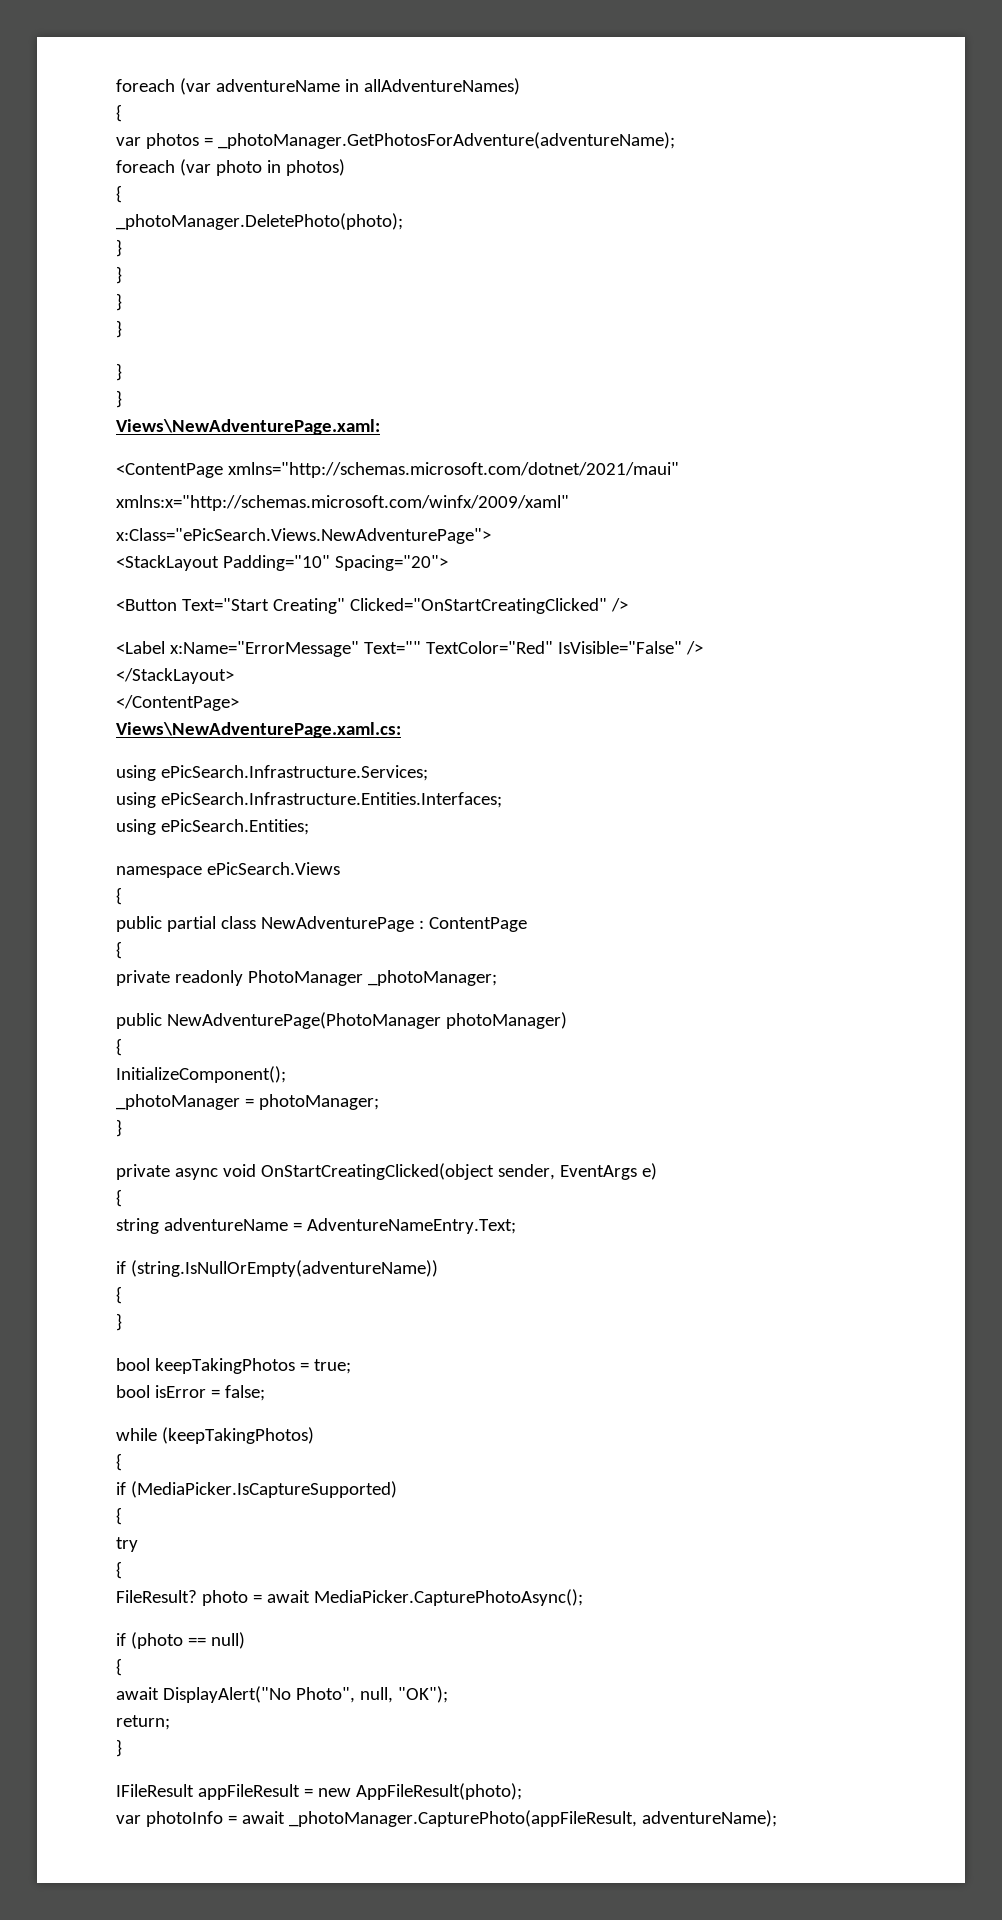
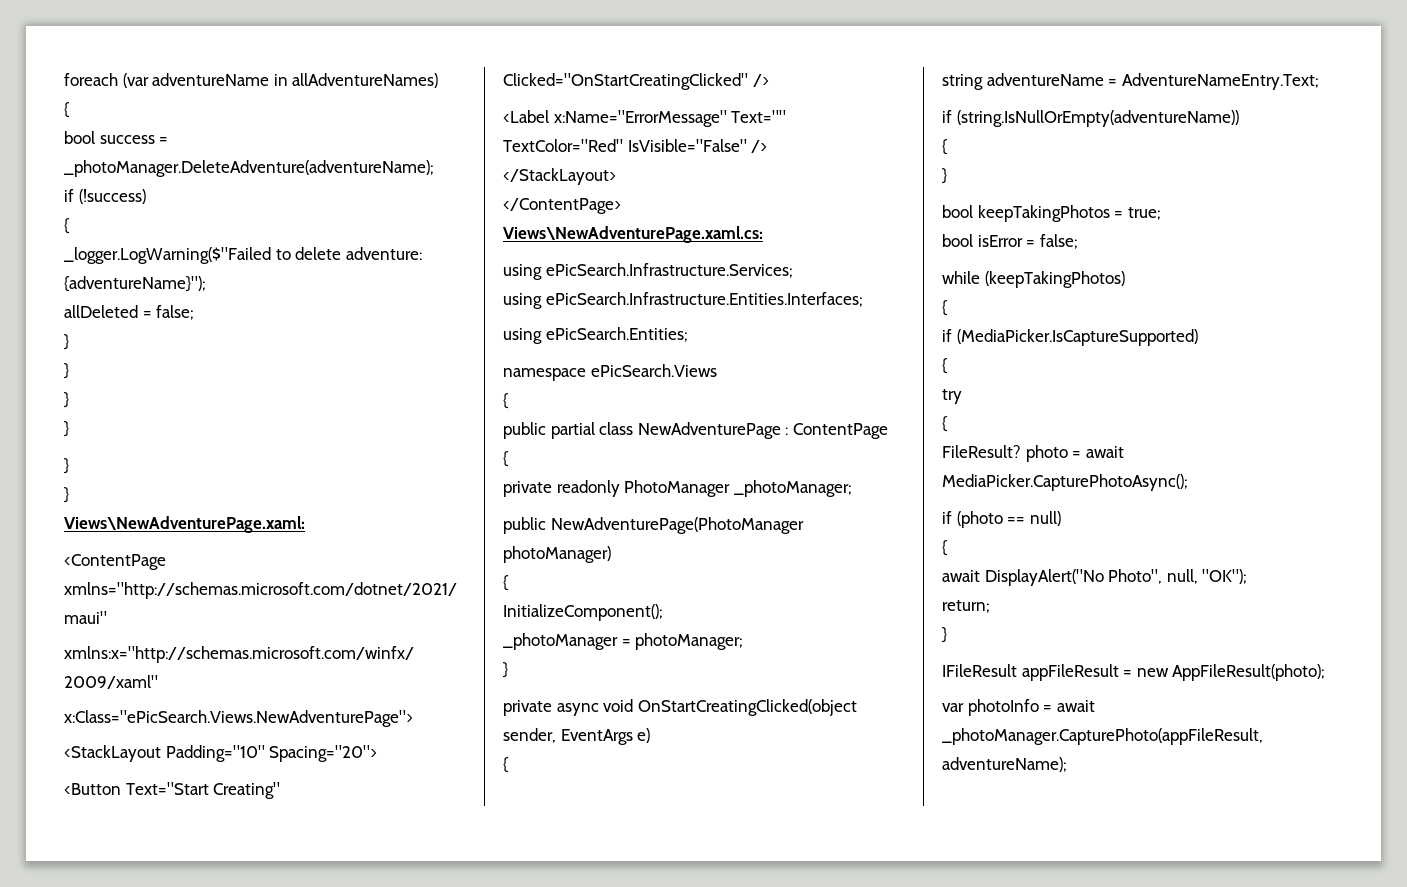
[116,132,675,149] [116,159,345,176] [116,185,122,203] [116,213,403,230] var photos = _photoManager.GetPhotosForAdventure(adventureName); // foreach (var photo in photos) // { // _photoManager.DeletePhoto(photo); -> [64,131,169,144] [64,160,434,177] [64,189,146,204] [64,218,70,234] [64,247,422,264] [64,276,206,292] [64,305,195,320] bool success = _photoManager.DeleteAdventure(adventureName); // if (!success) // { // _logger.LogWarning($"Failed to delete adventure: {adventureName}"); // allDeleted = false;

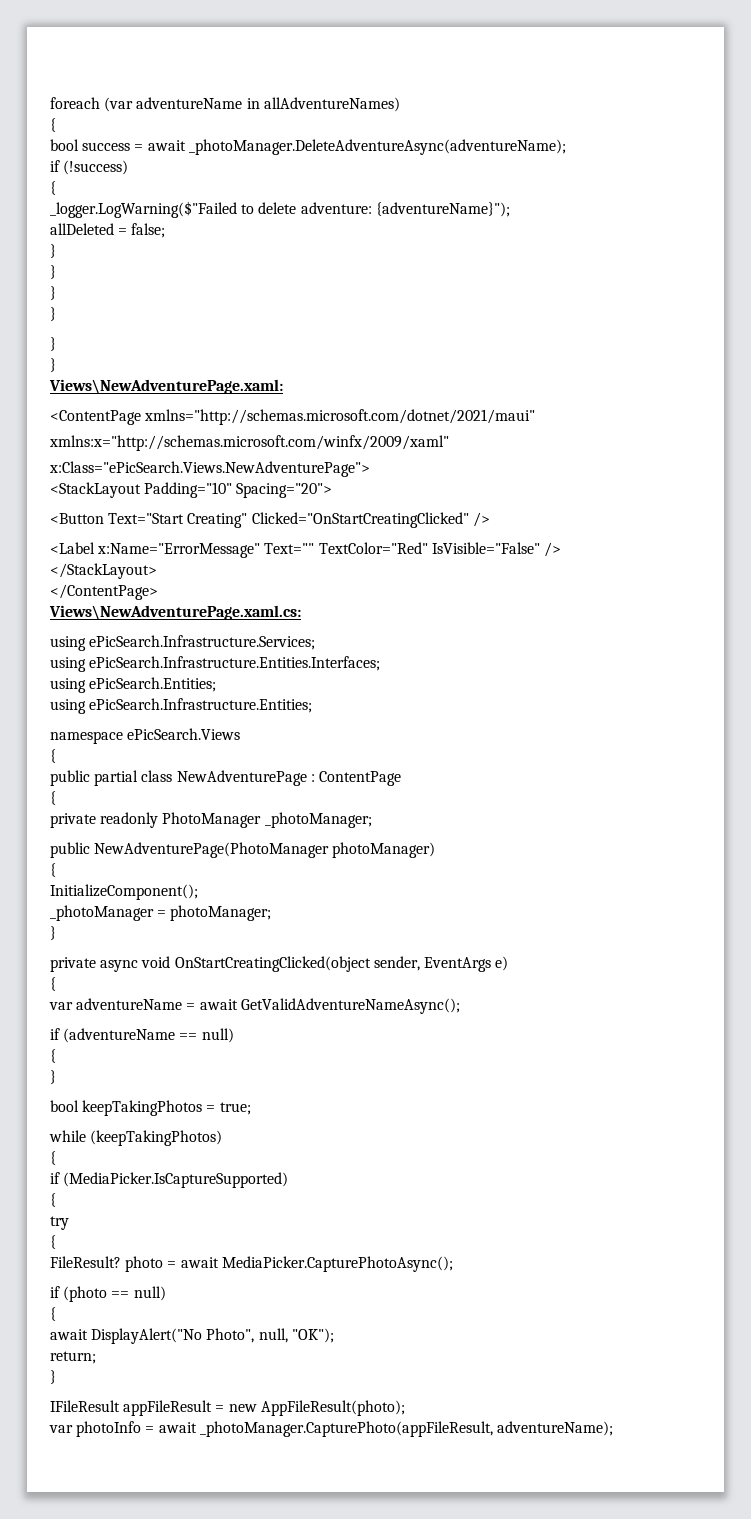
[64,160,434,177] _photoManager.DeleteAdventure(adventureName); -> [147,139,566,155] await _photoManager.DeleteAdventureAsync(adventureName);
(688, 334) none -> [50,698,313,714] // using ePicSearch.Infrastructure.Entities;
[942,74,983,90] string -> [49,1002,73,1010] var
[1121,73,1319,90] [942,110,1239,127] AdventureNameEntry.Text; // if (string.IsNullOrEmpty(adventureName)) -> [199,998,460,1014] [50,1028,234,1043] await GetValidAdventureNameAsync(); // if (adventureName == null)
[942,234,1078,249] // bool isError = false; -> (251, 1108) none

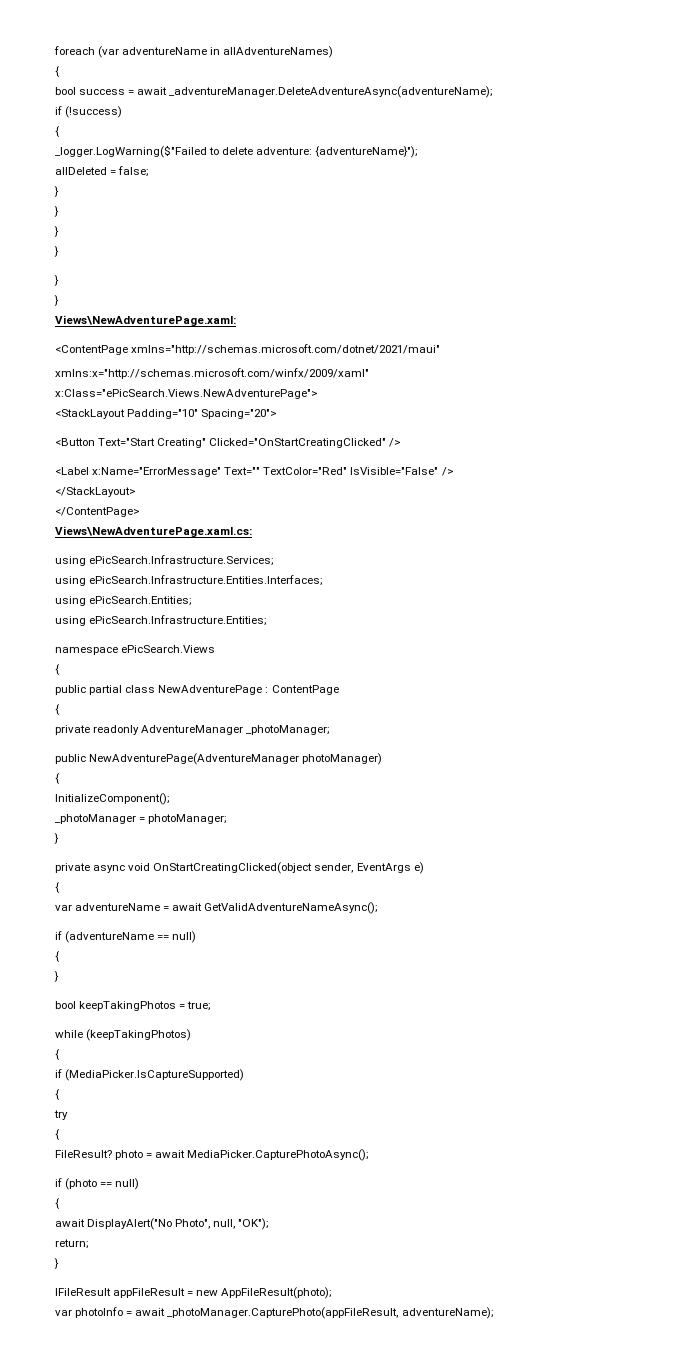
[188,139,566,155] _photoManager.DeleteAdventureAsync(adventureName); -> [169,86,494,98] _adventureManager.DeleteAdventureAsync(adventureName);
[162,812,262,828] PhotoManager -> [141,725,244,735] AdventureManager
[94,842,330,858] NewAdventurePage(PhotoManager -> [89,753,300,765] NewAdventurePage(AdventureManager

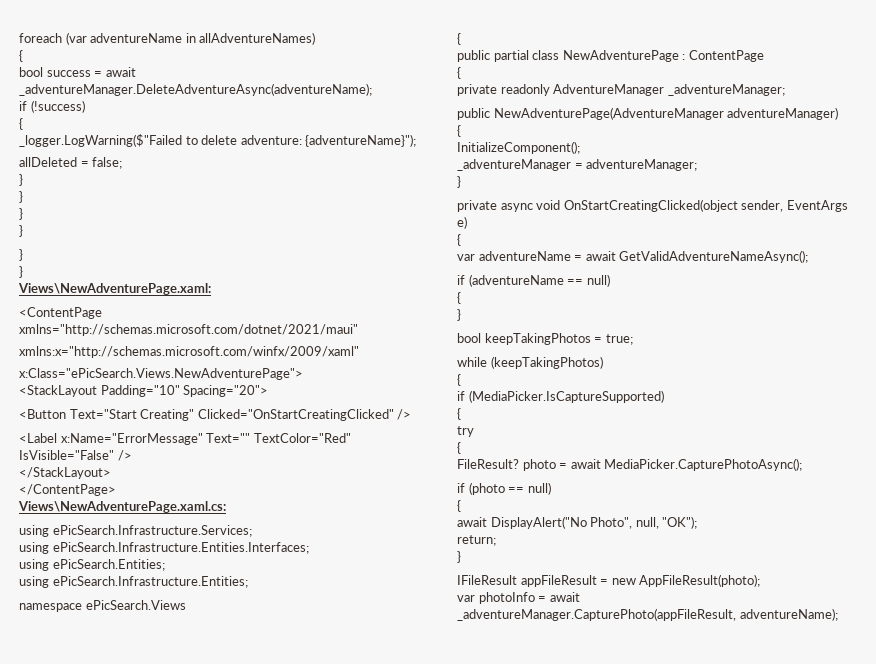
[246,725,331,735] _photoManager; -> [667,84,785,96] _adventureManager;
[302,753,383,765] photoManager) -> [727,107,839,120] adventureManager)
[55,814,228,824] _photoManager = photoManager; -> [457,159,698,171] _adventureManager = adventureManager;
[167,1307,399,1319] _photoManager.CapturePhoto(appFileResult, -> [457,608,736,621] _adventureManager.CapturePhoto(appFileResult,

